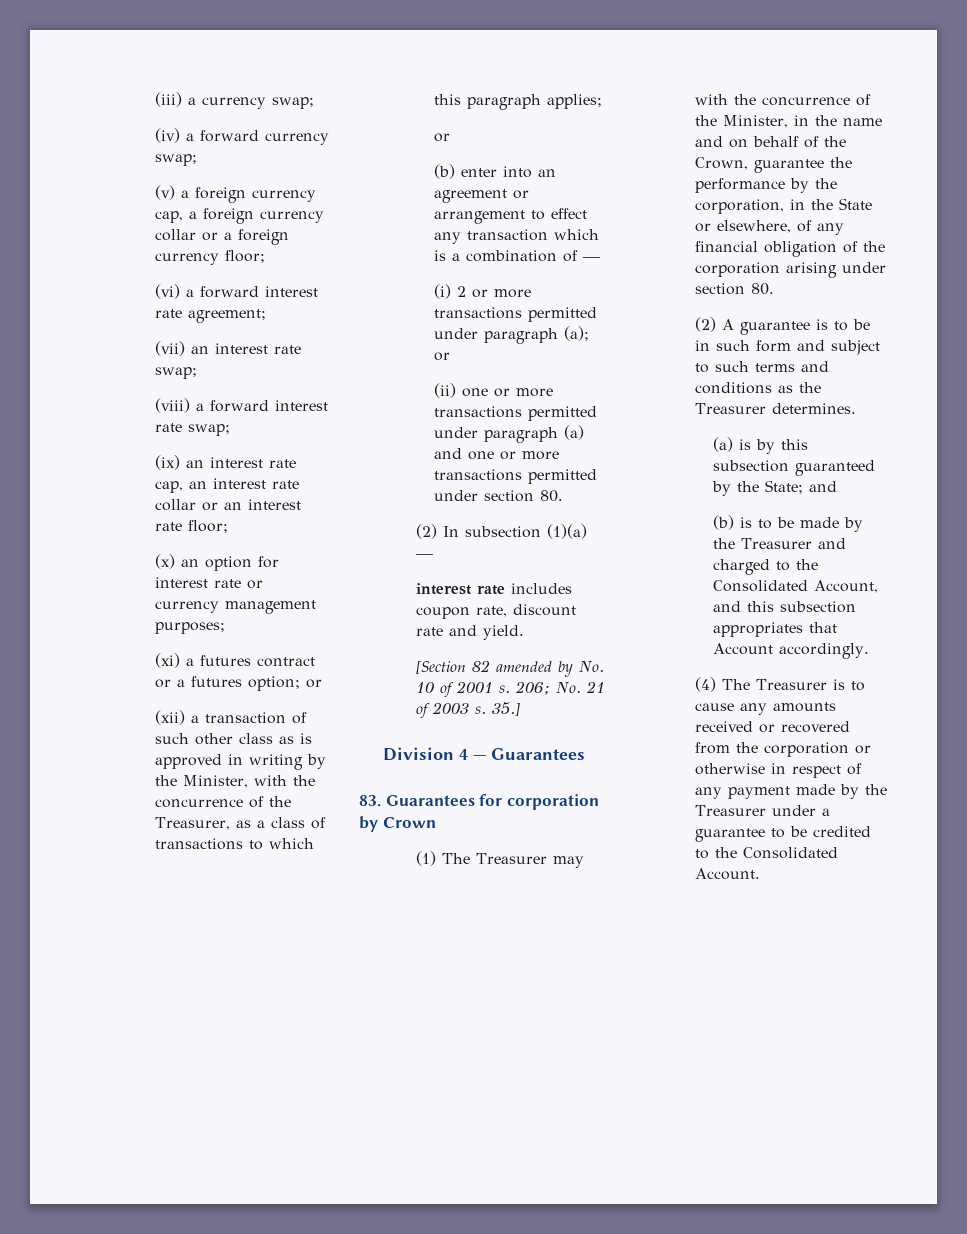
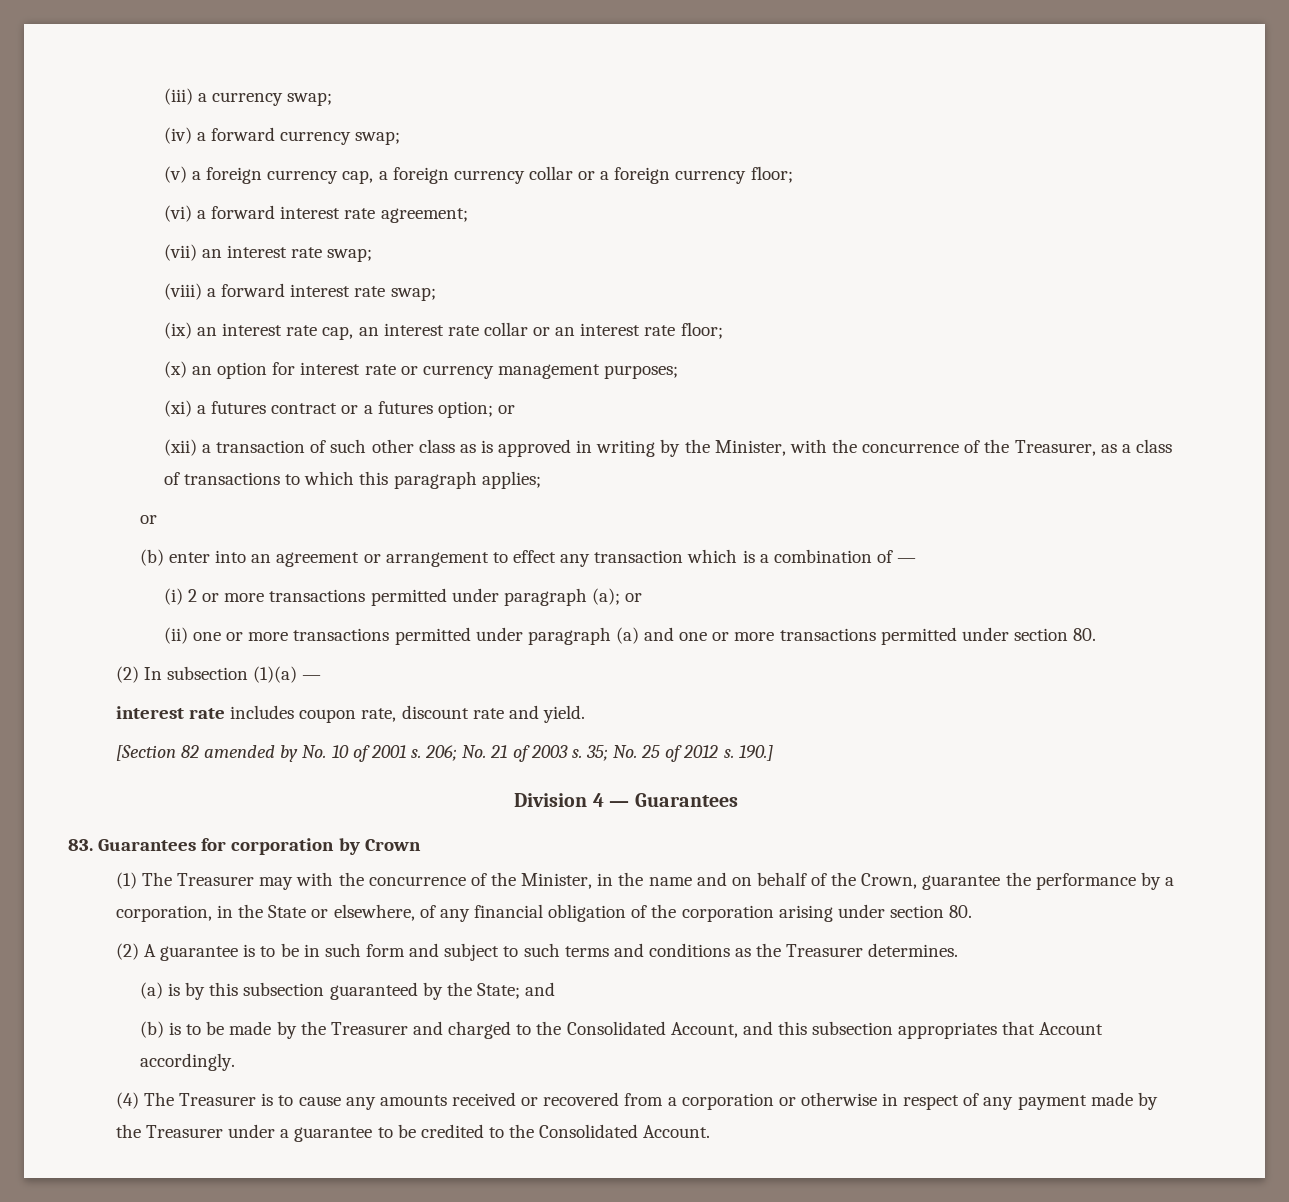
[491,702,520,716] 35.] -> [585,745,773,762] 35; No. 25 of 2012 s. 190.]
[814,178,837,189] the -> [1164,877,1174,886] a
[735,742,758,753] the -> [667,1097,677,1106] a

